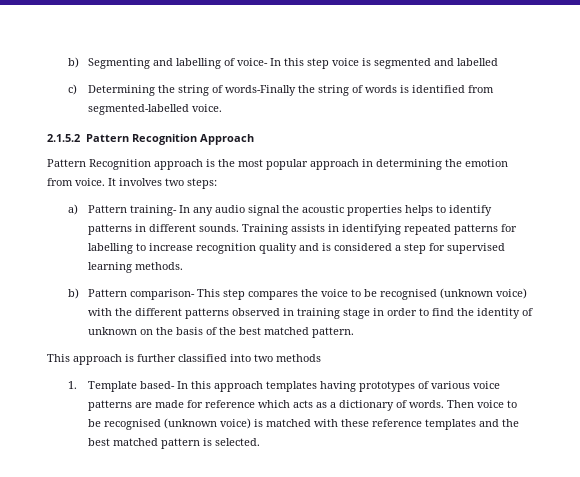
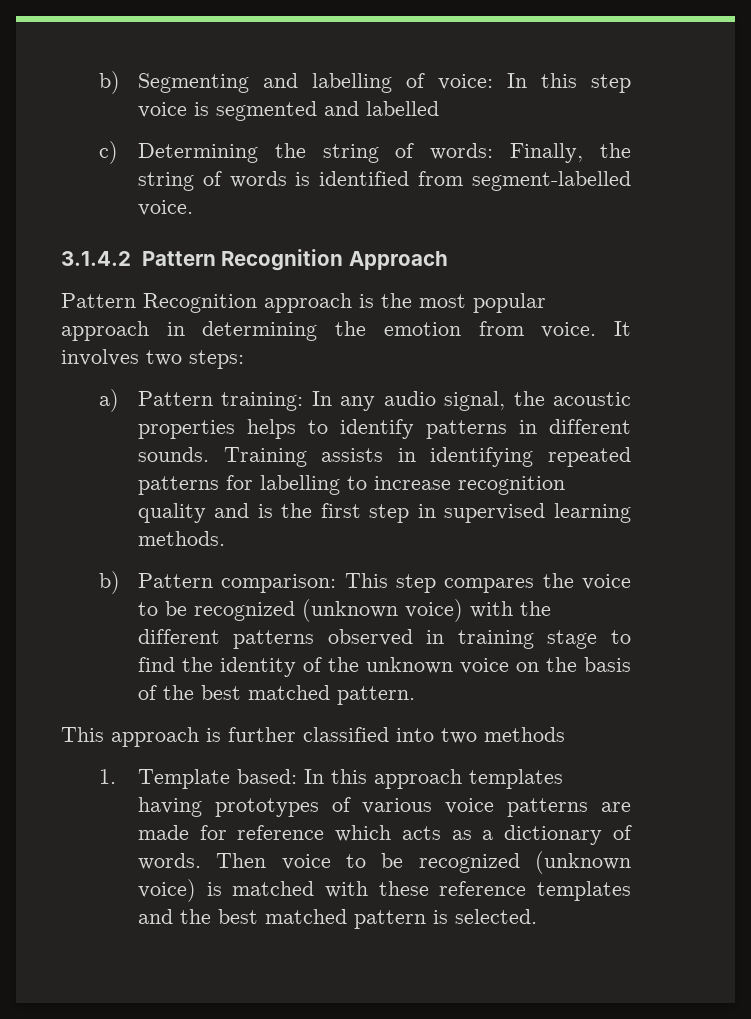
[237,58,269,66] voice- -> [437,74,493,90] voice:
[225,85,297,96] words-Finally -> [430,143,584,163] words: Finally,
[88,104,190,115] segmented-labelled -> [471,171,631,191] segment-labelled
[47,134,80,142] 2.1.5.2 -> [61,251,131,266] 3.1.4.2
[130,205,178,216] training- -> [221,392,304,411] training:
[248,205,281,216] signal -> [444,391,506,411] signal,
[334,243,446,254] considered a step for -> [281,503,436,523] the first step in
[130,289,196,300] comparison- -> [221,574,337,593] comparison:
[380,289,438,300] recognised -> [193,601,295,621] recognized
[373,308,418,316] in order -> (598, 639) none
[88,327,138,335] unknown -> [327,657,509,674] the unknown voice
[140,381,176,389] based- -> [236,769,297,784] based:
[104,419,162,430] recognised -> [418,853,520,873] recognized

